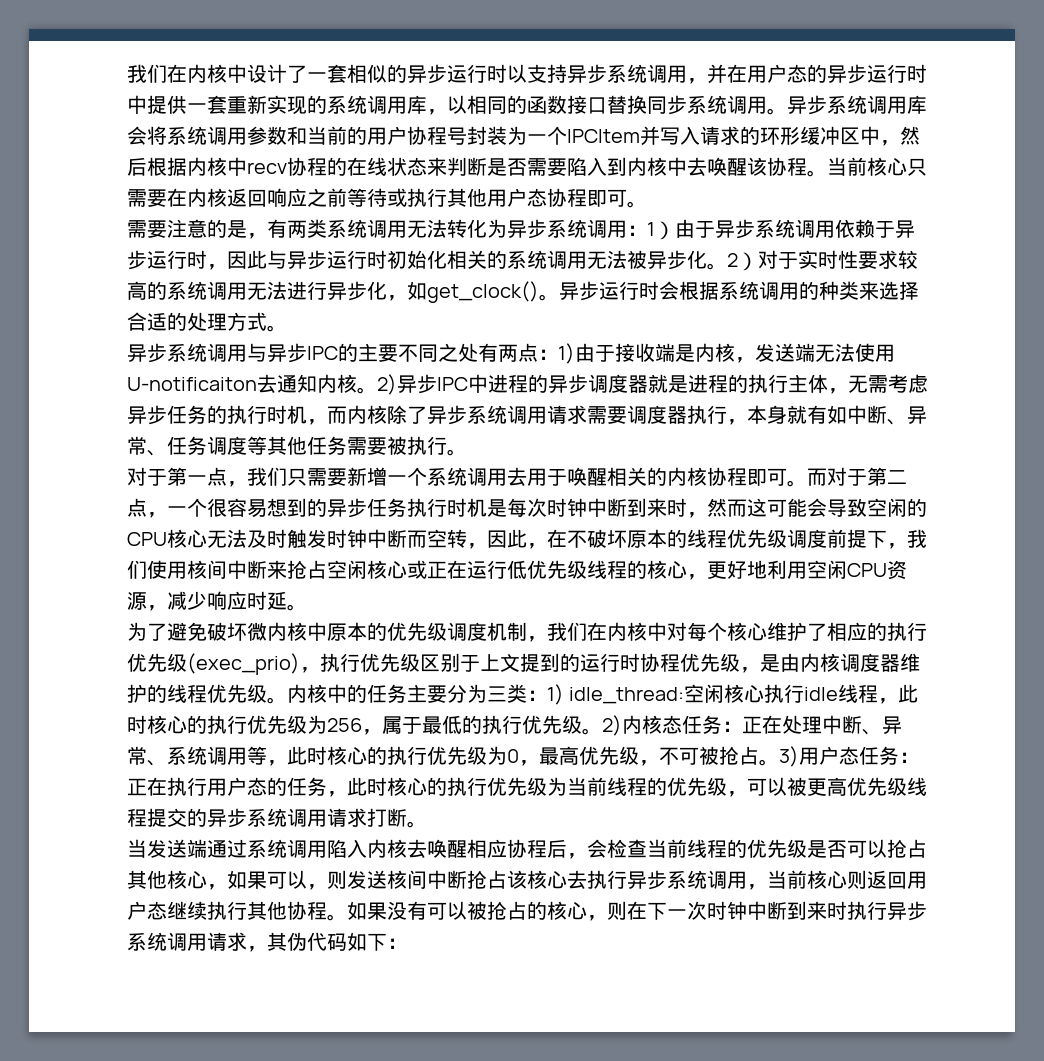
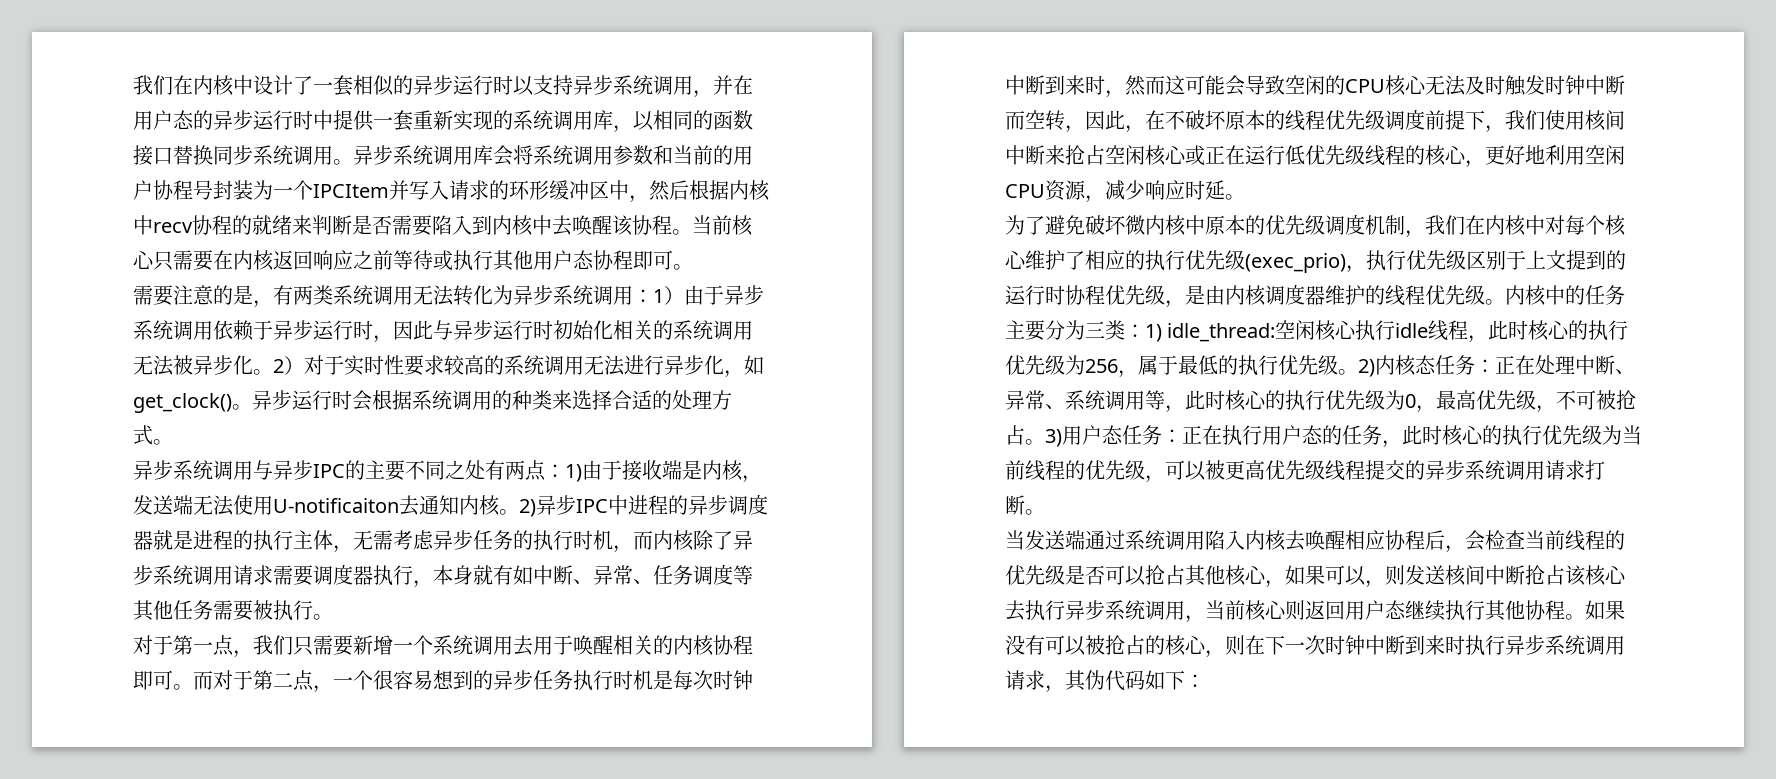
[347,157,427,176] 在线状态 -> [252,215,292,235] 就绪

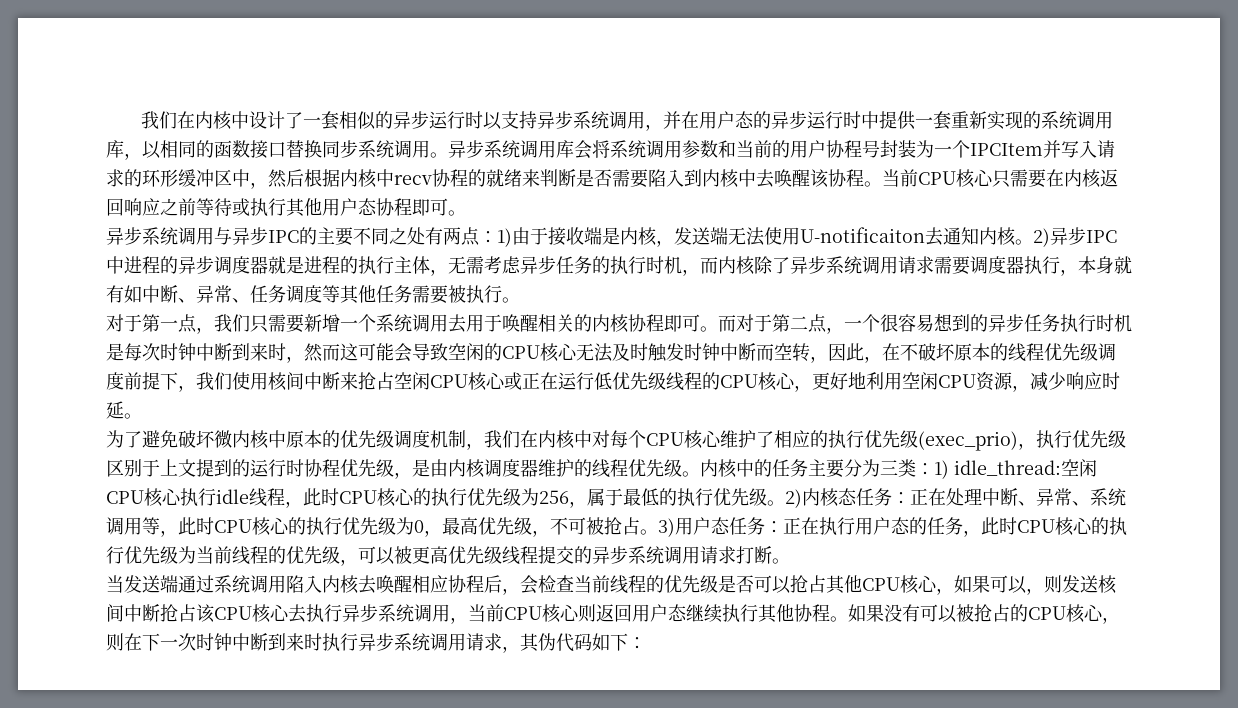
(732, 225) none -> [918,171,956,185] CPU
[133,285,764,308] [133,320,753,343] [133,355,764,378] [133,390,732,413] [133,425,173,445] // 需要注意的是，有两类系统调用无法转化为异步系统调用：1）由于异步系统调用依赖于异步运行时，因此与异步运行时初始化相关的系统调用无法被异步化。2）对于实时性要求较高的系统调用无法进行异步化，如get_clock()。异步运行时会根据系统调用的种类来选择合适的处理方式。 -> (466, 213) none
(1145, 155) none -> [430,374,468,388] CPU
(1425, 155) none -> [720,374,758,388] CPU
(1605, 225) none -> [646,432,684,446] CPU
(1316, 330) none -> [106,490,144,504] CPU
(1529, 330) none -> [339,490,377,504] CPU
(1225, 400) none -> [214,519,252,533] CPU
(1442, 435) none -> [1017,519,1055,533] CPU
(1225, 575) none -> [862,577,900,591] CPU
(1586, 575) none -> [214,606,252,620] CPU
(1245, 610) none -> [504,606,542,620] CPU
(1165, 645) none -> [1028,606,1066,620] CPU

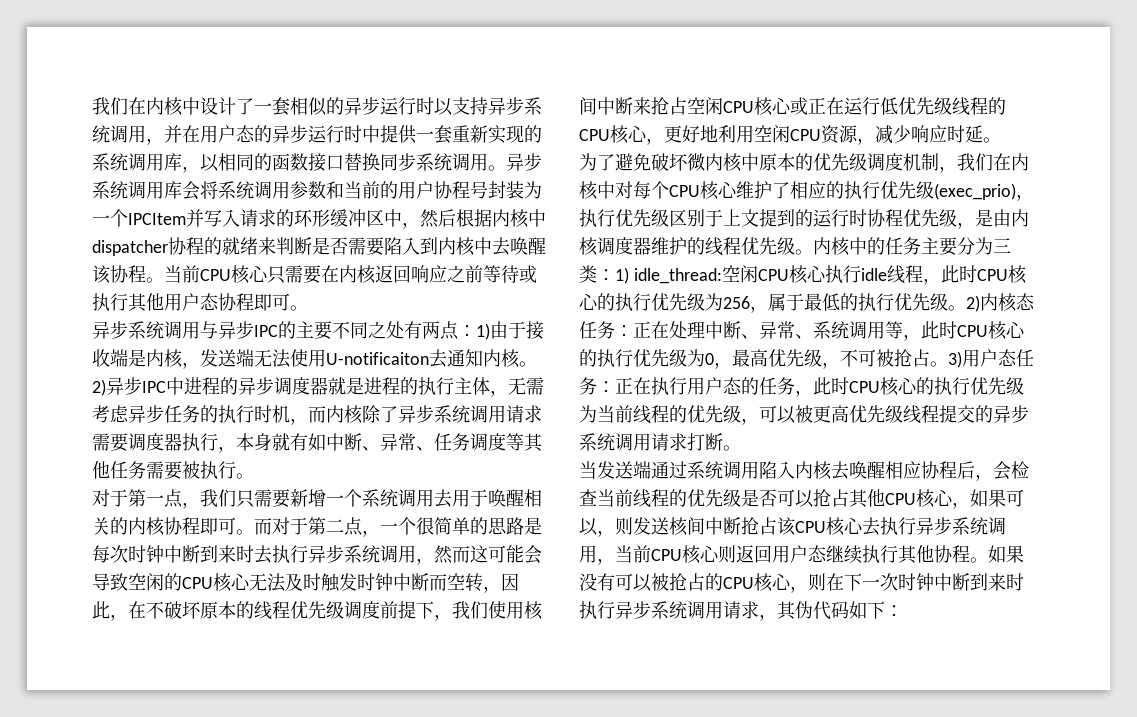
[394,175,432,185] recv -> [92,240,168,256] dispatcher
[898,313,1132,332] 容易想到的异步任务执行时机 -> [434,517,524,535] 简单的思路
(286, 352) none -> [254,545,416,564] 去执行异步系统调用

